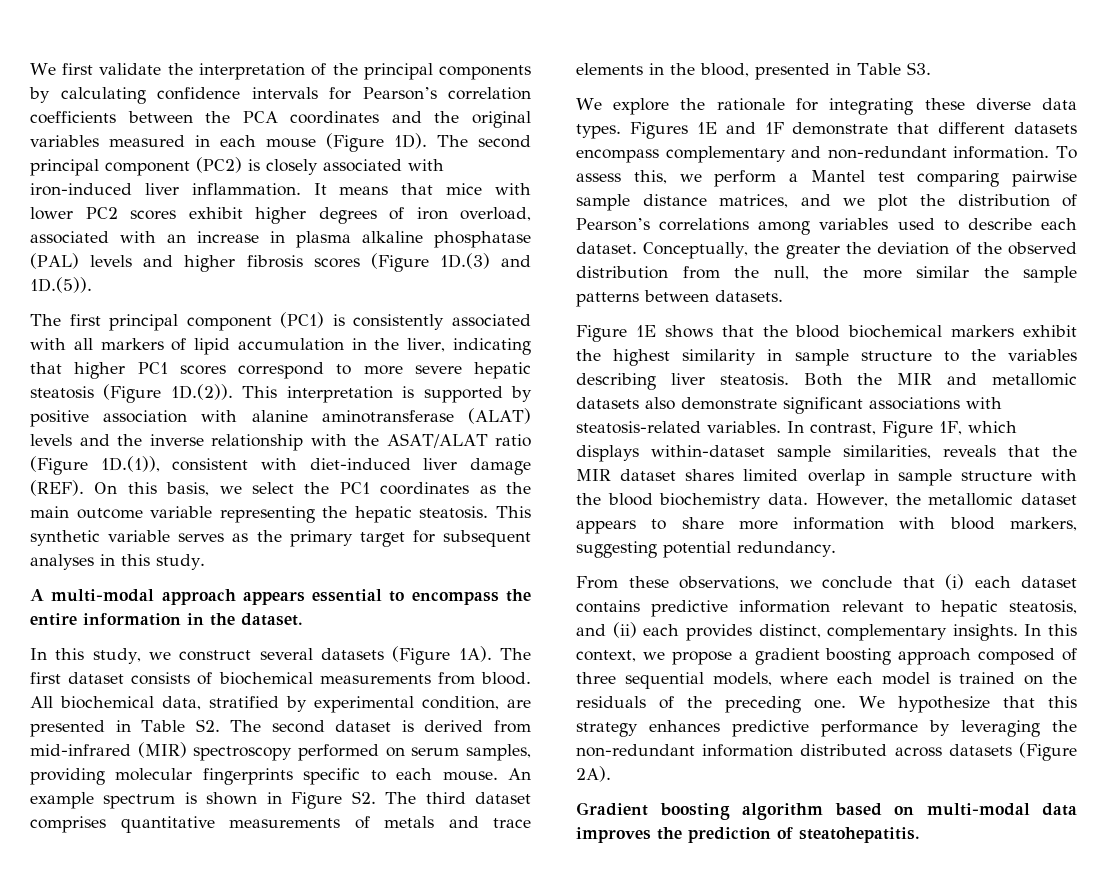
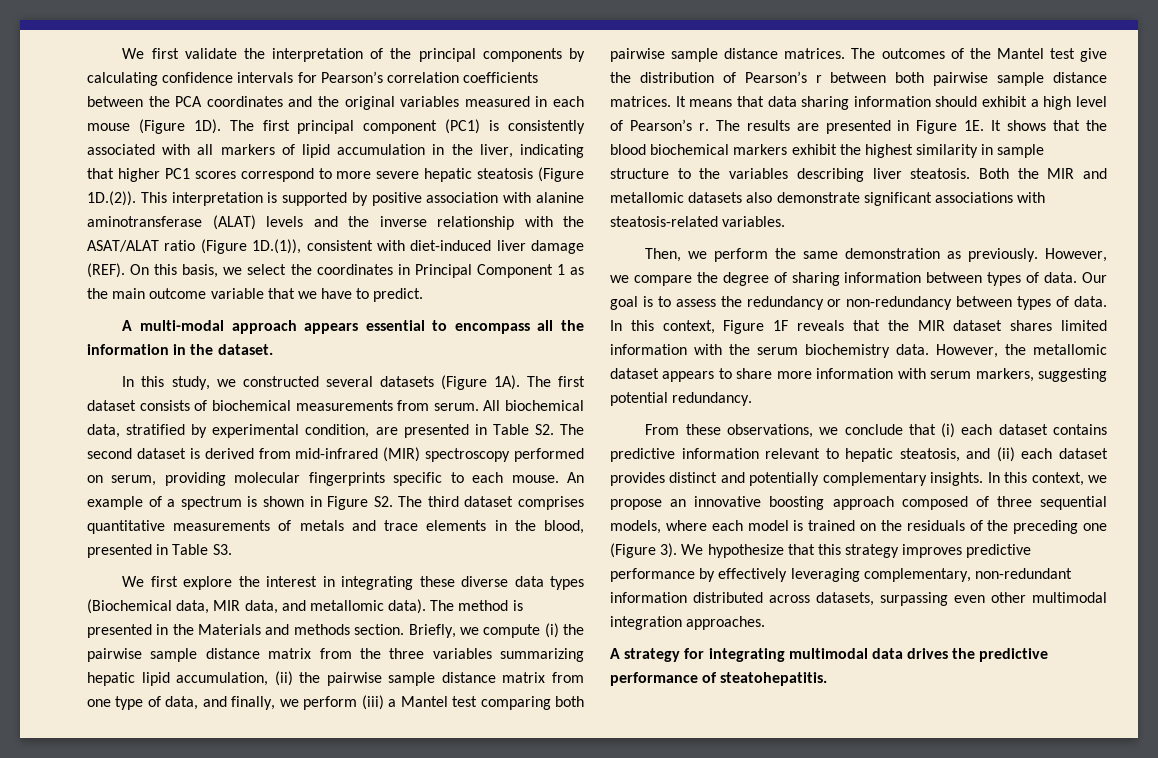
[478,135,531,148] [30,157,444,176] [30,183,531,196] [30,207,531,224] [30,231,531,248] [30,253,531,272] [30,277,92,293] [30,314,61,326] second principal component (PC2) is closely associated with iron-induced liver inflammation. It means that mice with lower PC2 scores exhibit higher degrees of iron overload, associated with an increase in plasma alkaline phosphatase (PAL) levels and higher fibrosis scores (Figure 1D.(3) and 1D.(5)). // The -> (254, 125) none
[339,482,470,495] PC1 coordinates -> [316,264,565,278] coordinates in Principal Component 1
[219,506,531,523] [30,530,531,547] [30,554,205,570] representing the hepatic steatosis. This synthetic variable serves as the primary target for subsequent analyses in this study. -> [267,288,424,302] that we have to predict.
[505,589,531,602] [30,613,77,626] the entire -> [537,320,584,331] all the
[179,650,252,661] construct -> [242,376,319,387] constructed
[481,672,531,685] blood. -> [433,403,479,411] serum.
[411,744,532,761] serum samples, -> [111,475,157,486] serum,
(94, 800) none -> [148,496,176,507] of a
(602, 104) none -> [150,576,178,587] first
[716,98,818,111] rationale for -> [266,576,335,587] interest in
[576,122,1077,139] [576,146,1078,163] [576,170,777,187] types. Figures 1E and 1F demonstrate that different datasets encompass complementary and non-redundant information. To assess this, we perform -> [550,576,585,590] [87,599,523,614] [87,623,584,638] [87,648,584,662] [87,671,584,686] [87,695,384,710] types (Biochemical data, MIR data, and metallomic data). The method is presented in the Materials and methods section. Briefly, we compute (i) the pairwise sample distance matrix from the three variables summarizing hepatic lipid accumulation, (ii) the pairwise sample distance matrix from one type of data, and finally, we perform (iii)
[1012,170,1077,187] [576,194,1077,211] [576,218,1077,235] [576,242,1077,259] [576,266,1077,283] [576,290,783,307] [576,325,656,342] pairwise sample distance matrices, and we plot the distribution of Pearson’s correlations among variables used to describe each dataset. Conceptually, the greater the deviation of the observed distribution from the null, the more similar the sample patterns between datasets. // Figure 1E -> [554,696,584,707] [610,48,1107,62] [610,71,1107,86] [610,96,1107,110] [610,119,1002,134] both pairwise sample distance matrices. The outcomes of the Mantel test give the distribution of Pearson’s r between both pairwise sample distance matrices. It means that data sharing information should exhibit a high level of Pearson’s r. The results are presented in Figure 1E. It
[787,421,1017,438] [576,445,931,462] In contrast, Figure 1F, which displays within-dataset sample similarities, -> [645,248,1107,262] [610,272,1107,286] [610,296,1107,310] [610,320,789,334] // Then, we perform the same demonstration as previously. However, we compare the degree of sharing information between types of data. Our goal is to assess the redundancy or non-redundancy between types of data. In this context, Figure 1F
[807,469,1077,486] [576,493,653,506] overlap in sample structure with the blood -> [610,344,798,355] information with the serum
[949,517,995,530] blood -> [930,371,972,379] serum
[685,624,821,641] provides distinct, -> [1059,448,1108,459] [610,472,820,486] dataset provides distinct and potentially
[738,648,820,665] a gradient -> [670,496,762,507] an innovative
[814,699,847,709] one. -> [1083,523,1107,531] [610,543,678,558] one (Figure 3).
[649,720,720,732] enhances -> [902,544,963,558] improves
[961,720,1077,737] leveraging the -> [718,568,971,582] effectively leveraging complementary,
[948,742,1077,761] [576,766,611,782] [576,802,1077,820] [576,827,771,843] datasets (Figure 2A). // Gradient boosting algorithm based on multi-modal data improves the prediction -> [816,592,1107,606] [610,616,766,630] [610,648,1049,662] [610,672,698,686] datasets, surpassing even other multimodal integration approaches. // A strategy for integrating multimodal data drives the predictive performance

